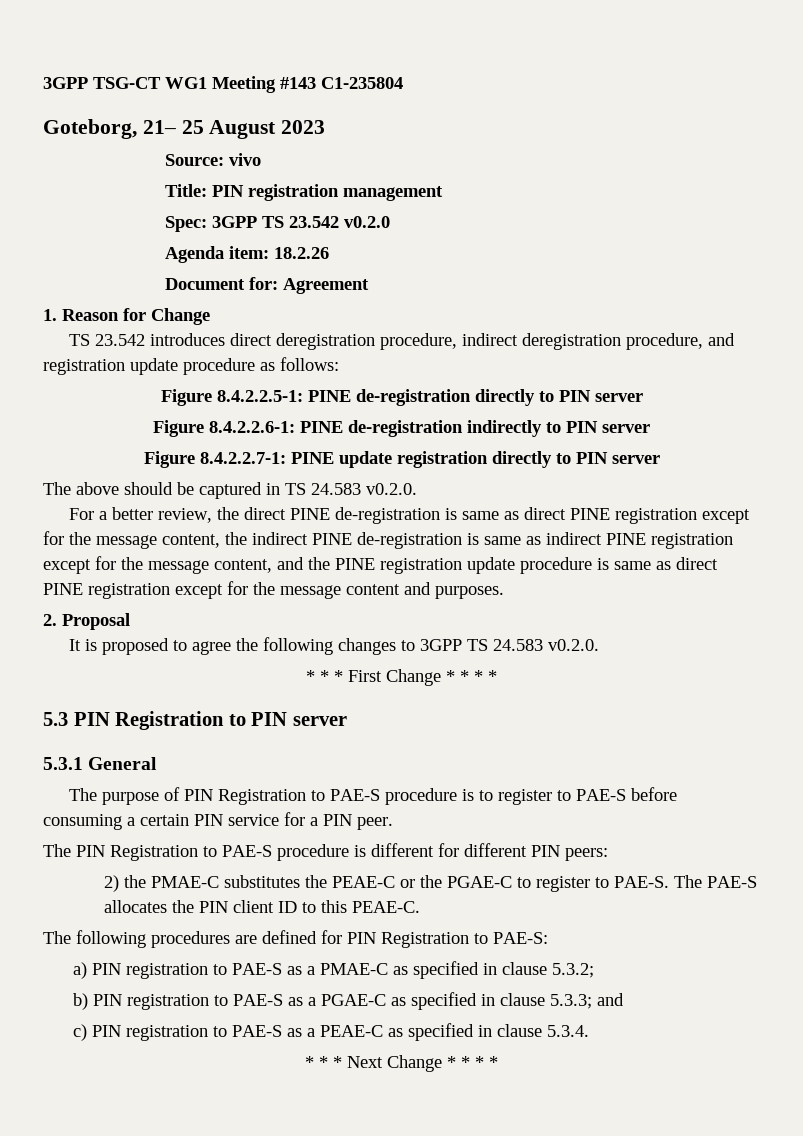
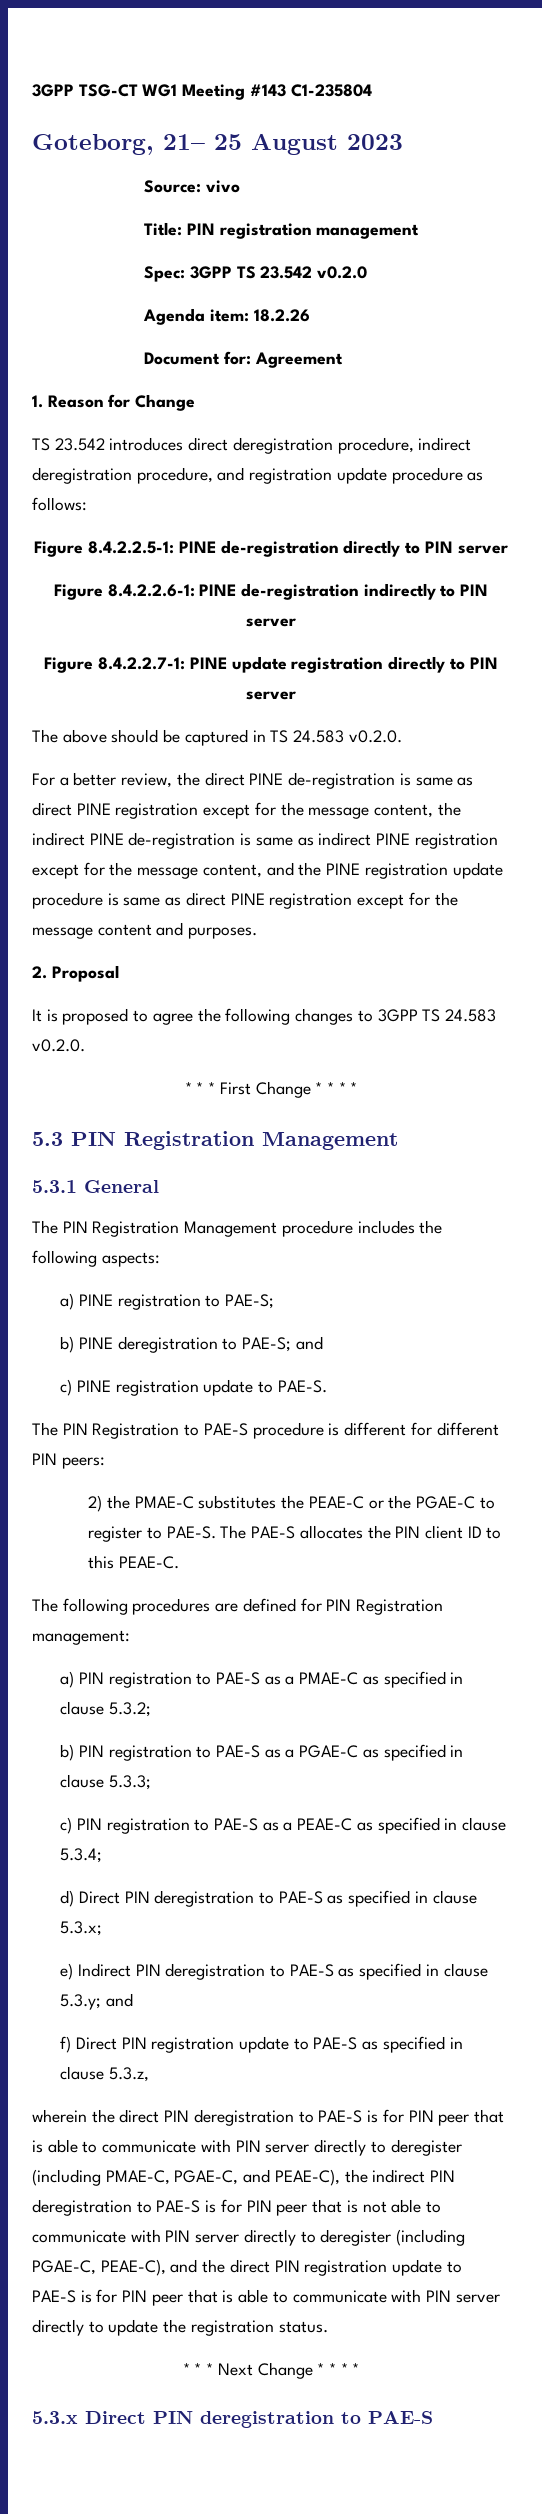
[228,712,347,726] to PIN server -> [262,1132,398,1150] Management
[101,787,677,805] [43,812,393,830] purpose of PIN Registration to PAE-S procedure is to register to PAE-S before consuming a certain PIN service for a PIN peer. -> [62,1220,443,1237] [32,1250,160,1267] [60,1293,274,1310] [60,1336,323,1353] [60,1379,327,1396] PIN Registration Management procedure includes the following aspects: // a) PINE registration to PAE-S; // b) PINE deregistration to PAE-S; and // c) PINE registration update to PAE-S.
[474,932,548,944] to PAE-S: -> [32,1630,130,1645] management:
[597,993,625,1006] and -> (151, 1782) none
[547,1025,590,1037] 5.3.4. -> [60,1848,103,1863] [60,1890,477,1907] [60,1921,103,1936] [60,1963,488,1980] [60,1993,133,2010] [60,2036,463,2053] [60,2066,149,2082] [32,2109,504,2126] [32,2139,462,2156] [32,2169,456,2186] [32,2199,441,2216] [32,2229,466,2246] [32,2259,462,2276] [32,2289,500,2306] [32,2319,328,2336] 5.3.4; // d) Direct PIN deregistration to PAE-S as specified in clause 5.3.x; // e) Indirect PIN deregistration to PAE-S as specified in clause 5.3.y; and // f) Direct PIN registration update to PAE-S as specified in clause 5.3.z, // wherein the direct PIN deregistration to PAE-S is for PIN peer that is able to communicate with PIN server directly to deregister (including PMAE-C, PGAE-C, and PEAE-C), the indirect PIN deregistration to PAE-S is for PIN peer that is not able to communicate with PIN server directly to deregister (including PGAE-C, PEAE-C), and the direct PIN registration update to PAE-S is for PIN peer that is able to communicate with PIN server directly to update the registration status.
(498, 1062) none -> [32,2411,433,2428] // 5.3.x Direct PIN deregistration to PAE-S

